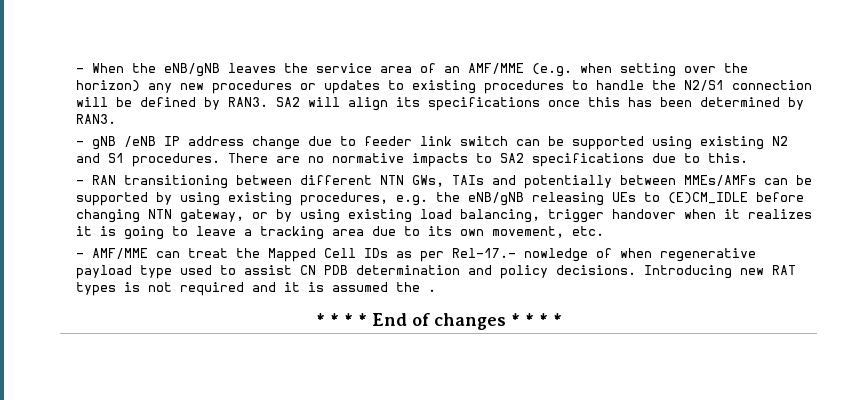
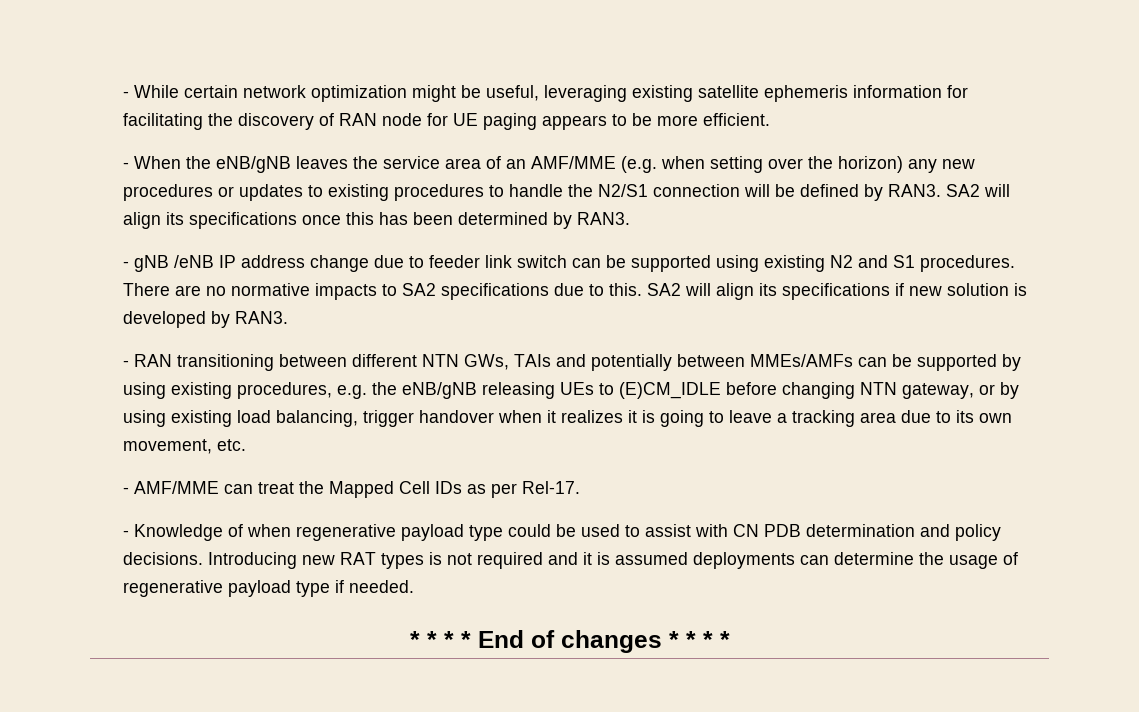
[75,68,84,73] - -> [122,85,968,102] [122,113,770,130] [122,162,129,169] - While certain network optimization might be useful, leveraging existing satellite ephemeris information for facilitating the discovery of RAN node for UE paging appears to be more efficient. // -
(748, 158) none -> [646,283,1027,300] [122,311,288,328] SA2 will align its specifications if new solution is developed by RAN3.
[451,248,588,262] Rel-17.- nowledge -> [521,481,580,494] [122,524,223,541] Rel-17. // - Knowledge
(172, 272) none -> [507,524,576,537] could be
(292, 270) none -> [694,524,728,537] with
[395,282,436,292] the . -> [692,552,1018,569] [122,580,414,597] deployments can determine the usage of regenerative payload type if needed.

